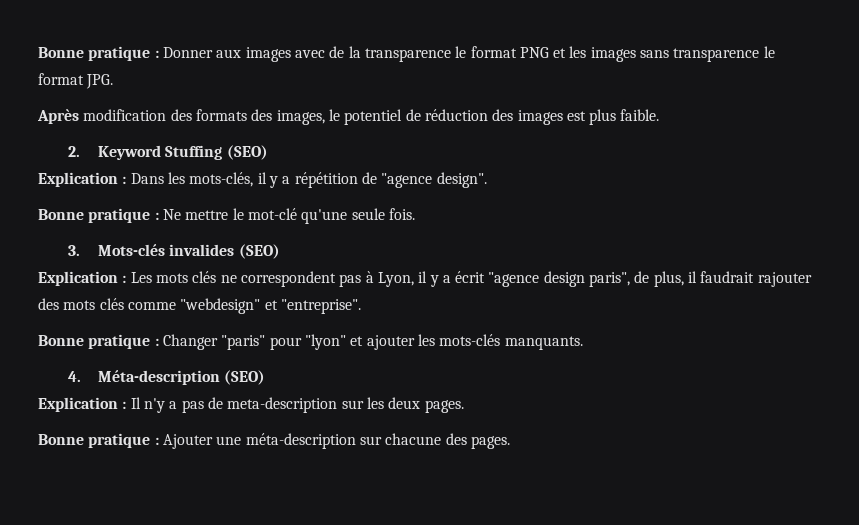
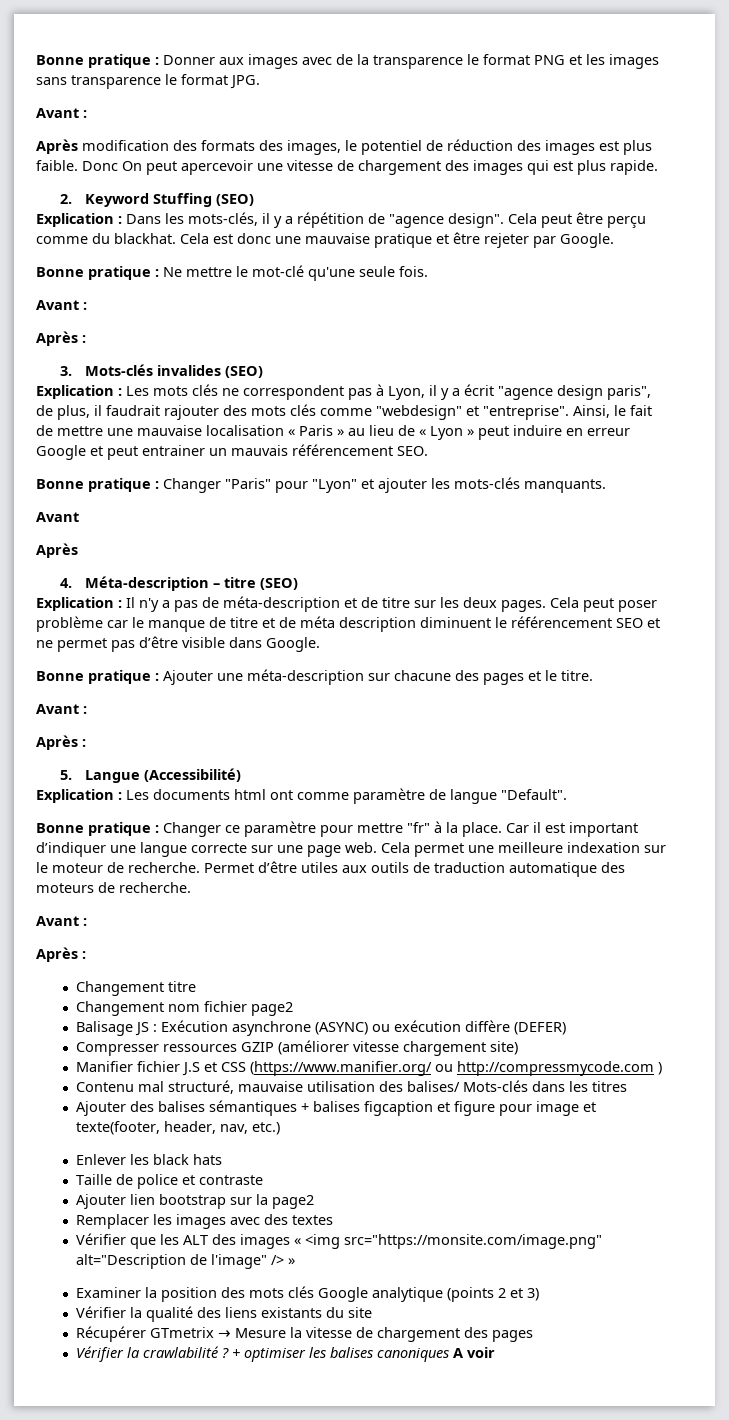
(114, 81) none -> [36,108,87,118] // Avant :
(660, 115) none -> [82,160,658,175] Donc On peut apercevoir une vitesse de chargement des images qui est plus rapide.
(487, 180) none -> [508,212,646,228] [36,232,614,248] Cela peut être perçu comme du blackhat. Cela est donc une mauvaise pratique et être rejeter par Google.
(415, 214) none -> [36,300,87,310] [36,331,86,346] // Avant : // Après :
[38,334,346,350] // Bonne pratique : Changer "paris" pour "lyon" -> [573,405,652,418] [36,425,630,440] [36,444,428,460] [36,478,357,493] Ainsi, le fait de mettre une mauvaise localisation « Paris » au lieu de « Lyon » peut induire en erreur Google et peut entrainer un mauvais référencement SEO. // Bonne pratique : Changer "Paris" pour "Lyon"
(583, 343) none -> [36,512,79,522] [36,543,78,558] // Avant // Après
(220, 377) none -> [212,577,256,588] – titre
[227,397,338,413] meta-description -> [223,596,410,612] méta-description et de titre
(464, 406) none -> [550,597,657,612] [36,616,660,632] [36,636,320,652] Cela peut poser problème car le manque de titre et de méta description diminuent le référencement SEO et ne permet pas d’être visible dans Google.
[470,436,510,449] pages. -> [483,670,593,685] [36,704,87,714] [36,735,86,750] [60,768,241,783] [36,788,567,804] [36,821,638,837] [36,842,666,857] [36,861,625,877] [36,882,191,893] [36,916,87,926] [36,947,86,962] [76,981,197,996] [76,1001,294,1016] [76,1020,567,1036] [76,1040,519,1056] [76,1061,663,1076] [76,1080,628,1094] [76,1100,597,1116] [76,1121,281,1135] [76,1154,223,1165] [76,1174,264,1189] [76,1194,315,1209] [76,1214,334,1229] [76,1233,603,1249] [76,1254,296,1269] [76,1286,540,1302] [76,1306,373,1322] [76,1326,534,1342] [76,1346,496,1362] pages et le titre. // Avant : // Après : // 5. Langue (Accessibilité) // Explication : Les documents html ont comme paramètre de langue "Default". // Bonne pratique : Changer ce paramètre pour mettre "fr" à la place. Car il est important d’indiquer une langue correcte sur une page web. Cela permet une meilleure indexation sur le moteur de recherche. Permet d’être utiles aux outils de traduction automatique des moteurs de recherche. // Avant : // Après : // Changement titre // Changement nom fichier page2 // Balisage JS : Exécution asynchrone (ASYNC) ou exécution diffère (DEFER) // Compresser ressources GZIP (améliorer vitesse chargement site) // Manifier fichier J.S et CSS (https://www.manifier.org/ ou http://compressmycode.com ) // Contenu mal structuré, mauvaise utilisation des balises/ Mots-clés dans les titres // Ajouter des balises sémantiques + balises figcaption et figure pour image et texte(footer, header, nav, etc.) // Enlever les black hats // Taille de police et contraste // Ajouter lien bootstrap sur la page2 // Remplacer les images avec des textes // Vérifier que les ALT des images « <img src="https://monsite.com/image.png" alt="Description de l'image" /> » // Examiner la position des mots clés Google analytique (points 2 et 3) // Vérifier la qualité des liens existants du site // Récupérer GTmetrix → Mesure la vitesse de chargement des pages // Vérifier la crawlabilité ? + optimiser les balises canoniques A voir

